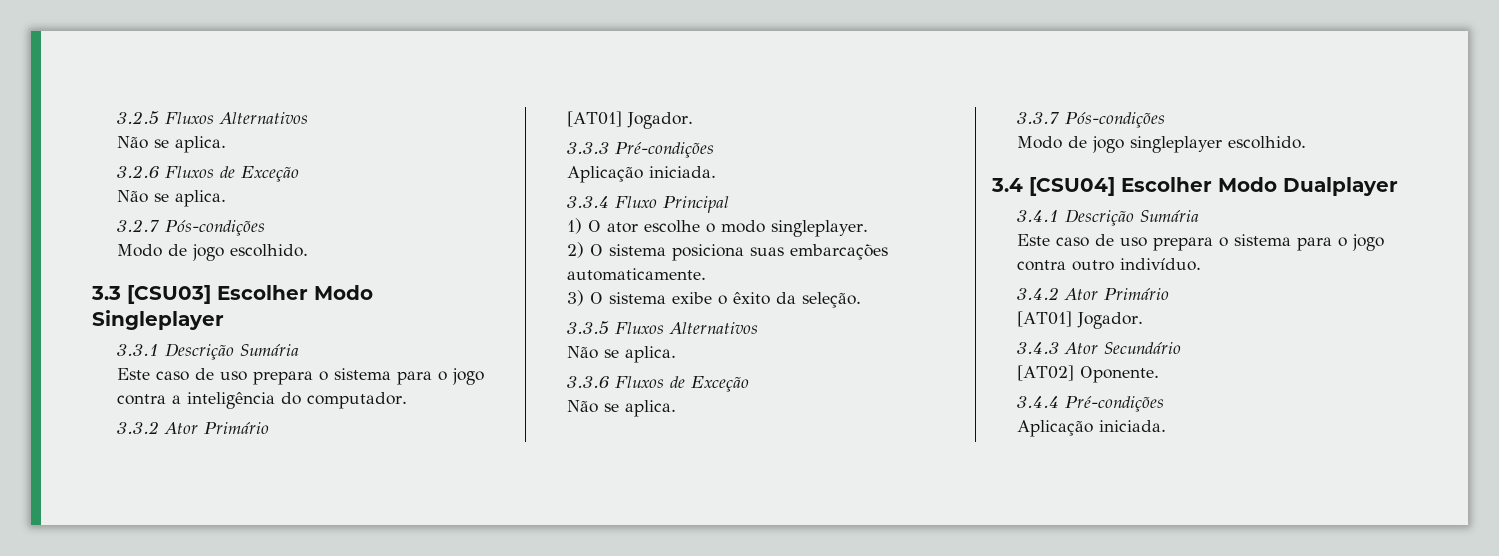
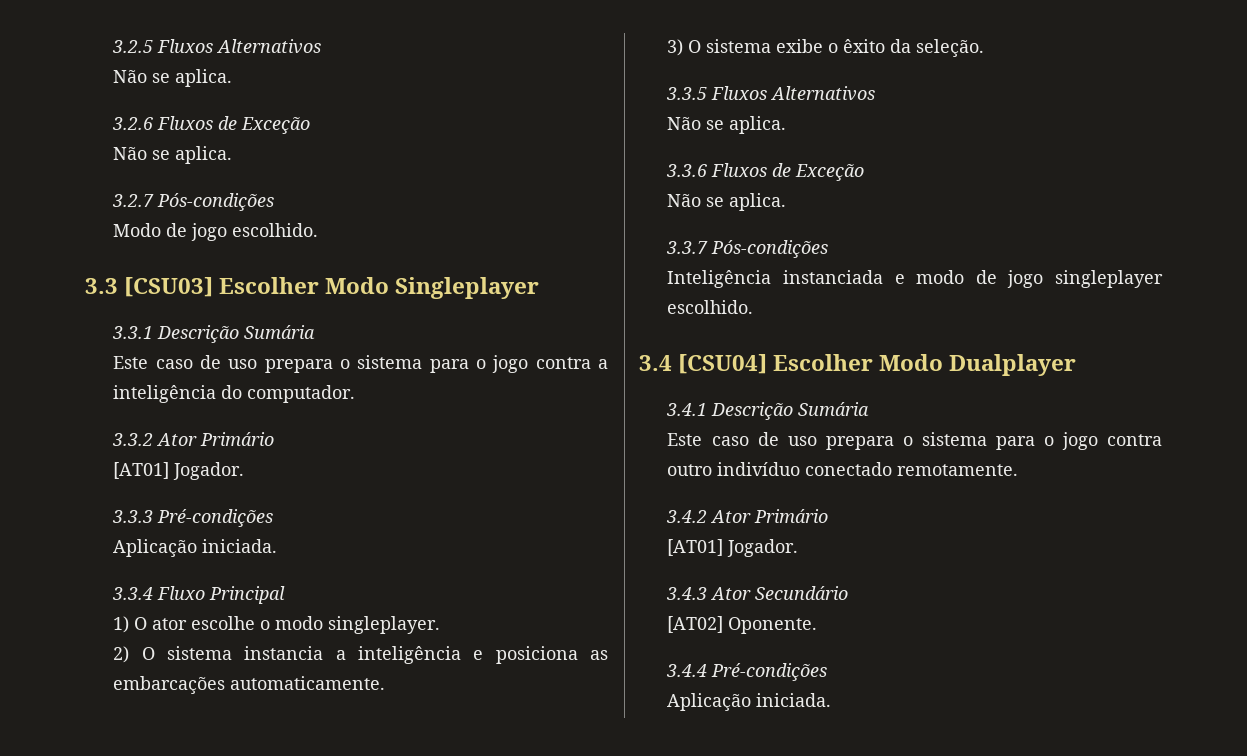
[672,244,785,261] posiciona suas -> [244,646,608,664] instancia a inteligência e posiciona as
[1017,136,1063,149] Modo -> [667,270,965,288] Inteligência instanciada e modo
[1120,258,1202,271] indivíduo. -> [717,462,1019,476] indivíduo conectado remotamente.

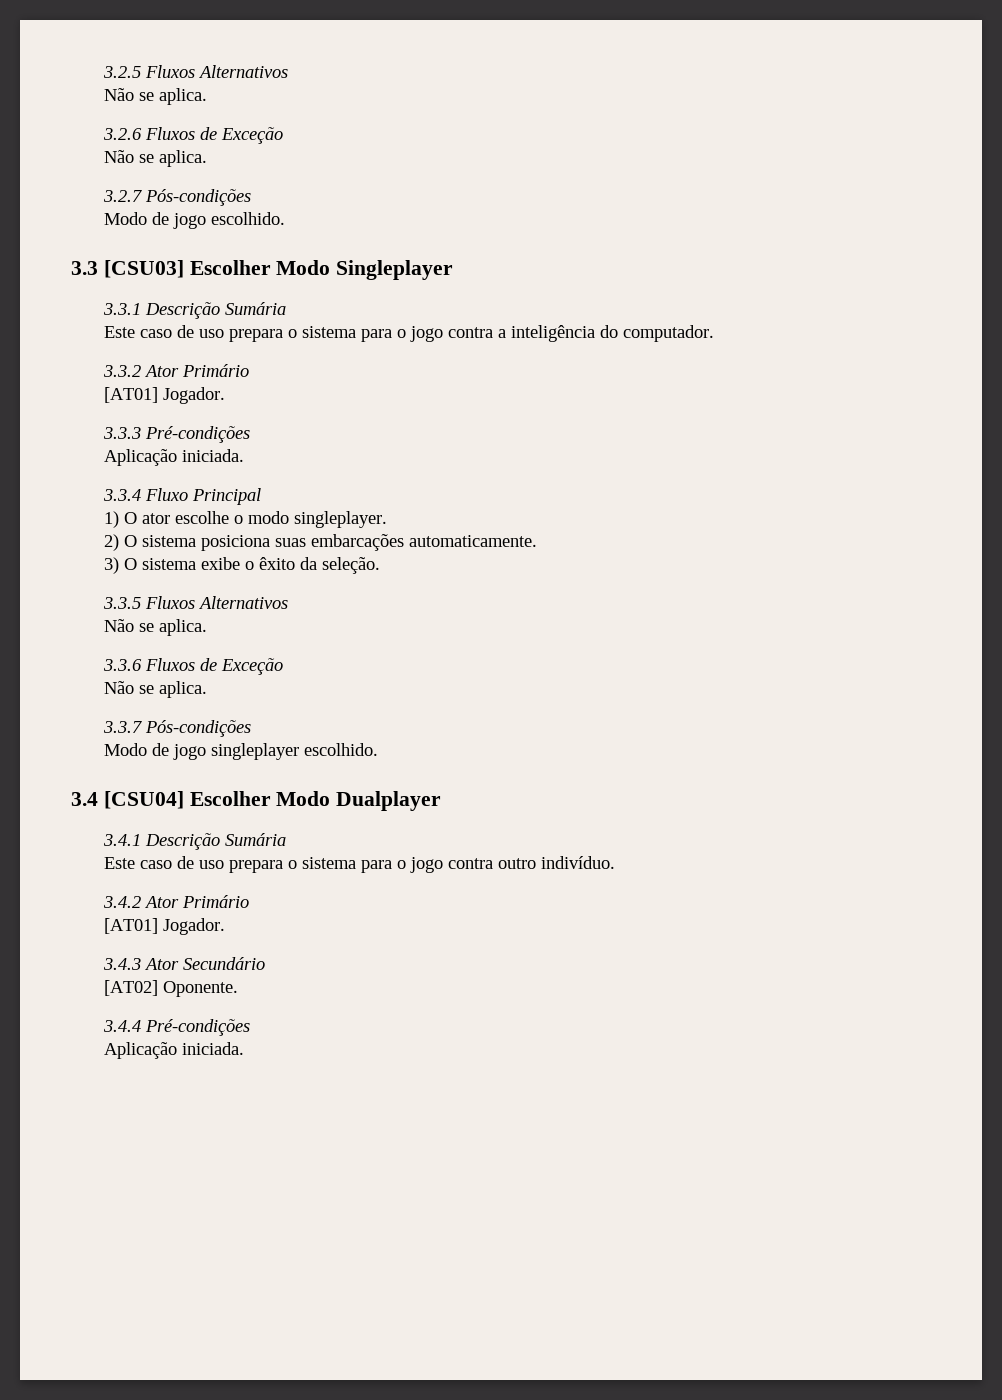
[244,646,608,664] instancia a inteligência e posiciona as -> [200,535,306,551] posiciona suas
[667,270,965,288] Inteligência instanciada e modo -> [103,743,147,756] Modo
[717,462,1019,476] indivíduo conectado remotamente. -> [540,856,615,869] indivíduo.

